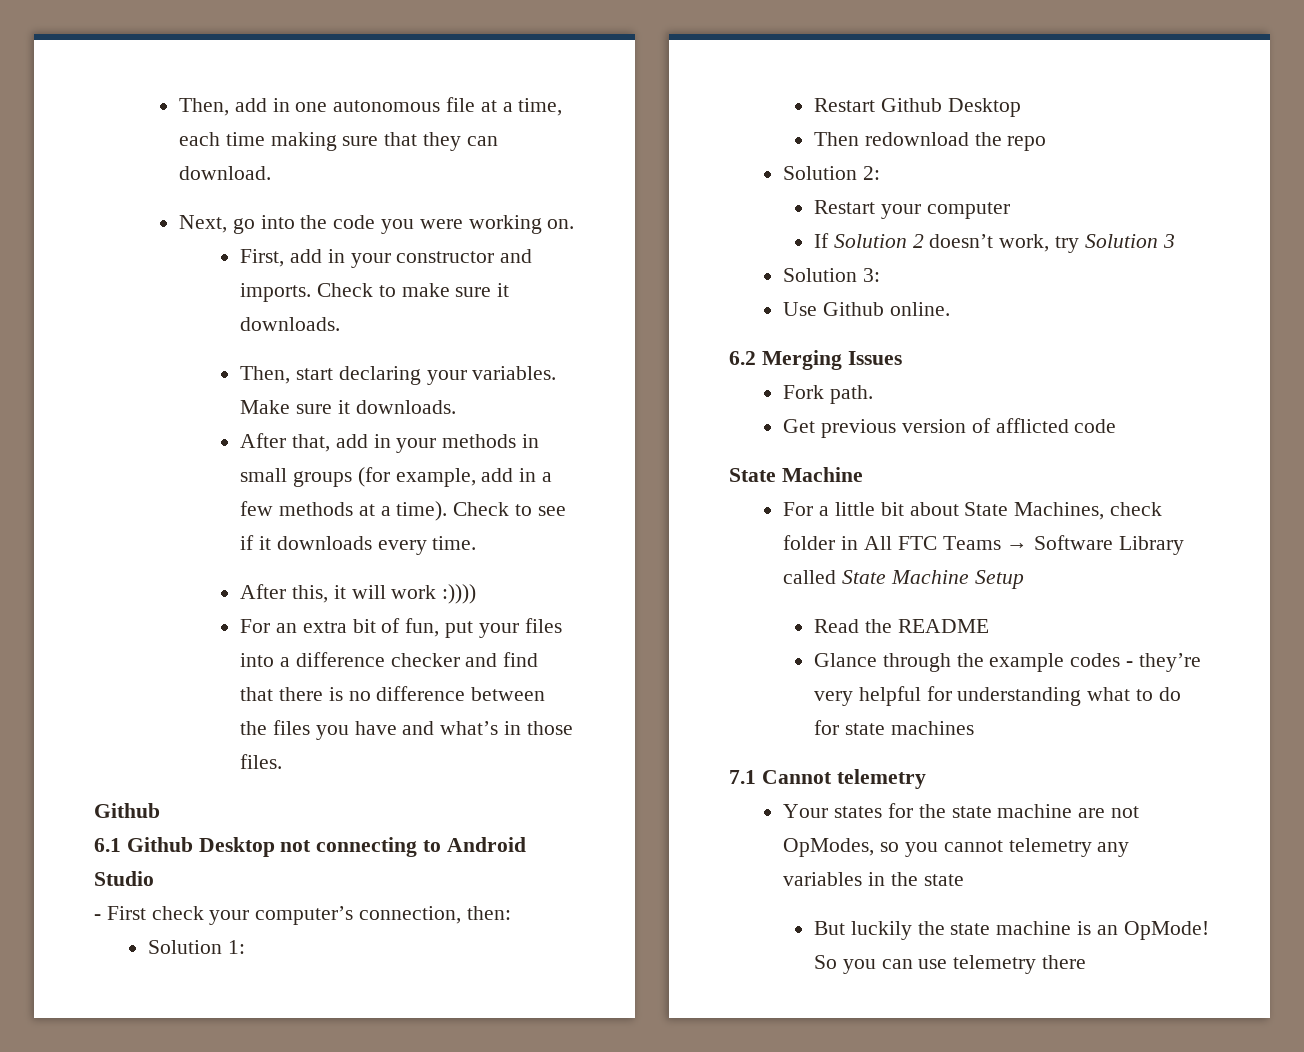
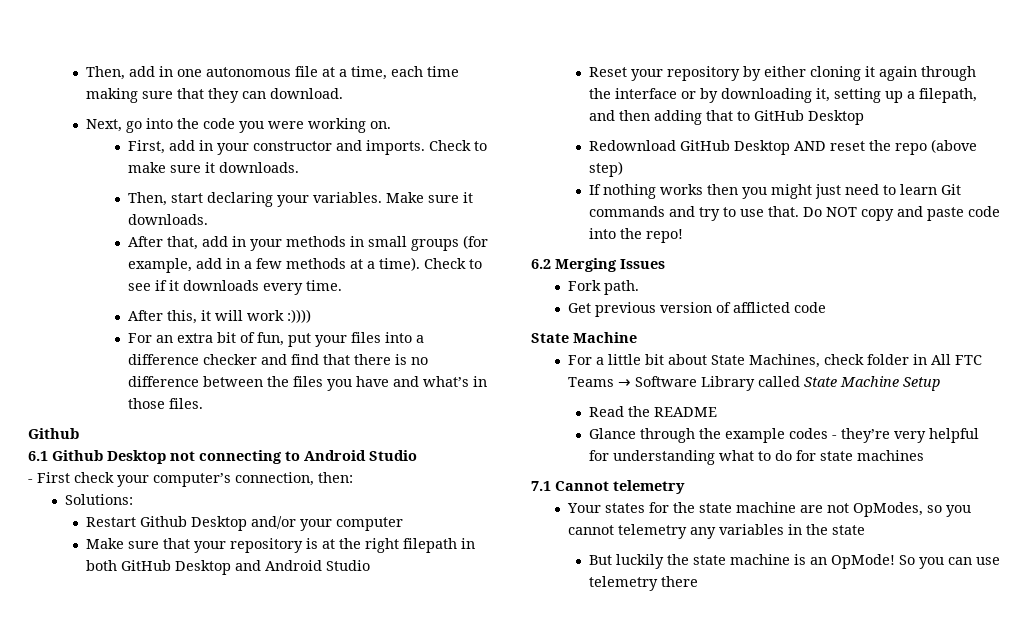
[148,940,246,954] Solution 1: -> [64,494,133,505] Solutions:
[813,132,1047,151] [783,166,881,180] [813,200,1010,219] [813,233,1175,253] [783,268,881,282] [783,302,950,316] // Then redownload the repo // Solution 2: // Restart your computer // If Solution 2 doesn’t work, try Solution 3 // Solution 3: // Use Github online. -> [250,516,403,531] [85,538,475,553] [85,560,370,575] [588,66,976,81] [588,88,977,103] [588,110,864,125] [588,139,977,155] [588,161,623,177] [588,184,961,199] [588,206,1000,221] [588,228,683,243] and/or your computer // Make sure that your repository is at the right filepath in both GitHub Desktop and Android Studio // Reset your repository by either cloning it again through the interface or by downloading it, setting up a filepath, and then adding that to GitHub Desktop // Redownload GitHub Desktop AND reset the repo (above step) // If nothing works then you might just need to learn Git commands and try to use that. Do NOT copy and paste code into the repo!

